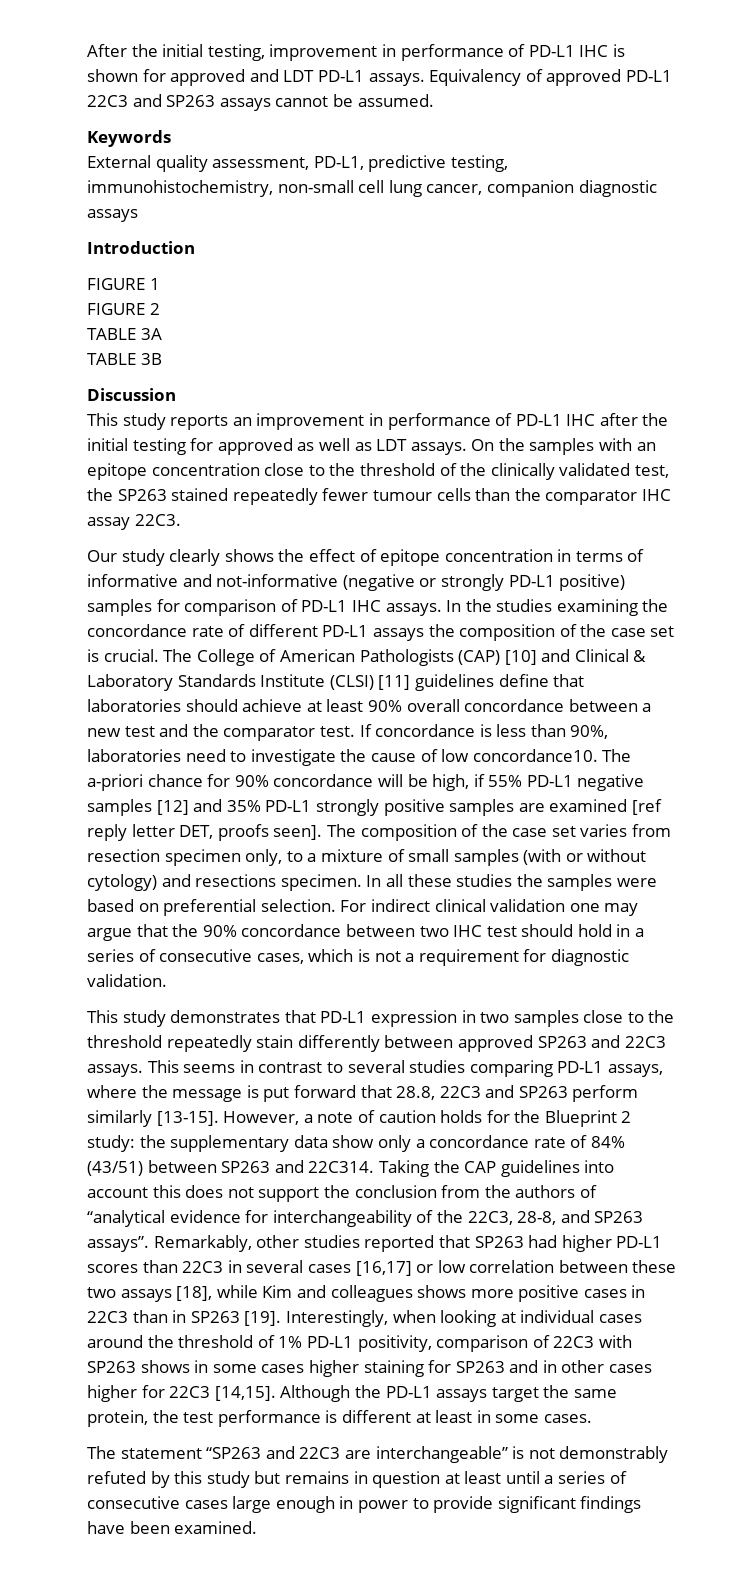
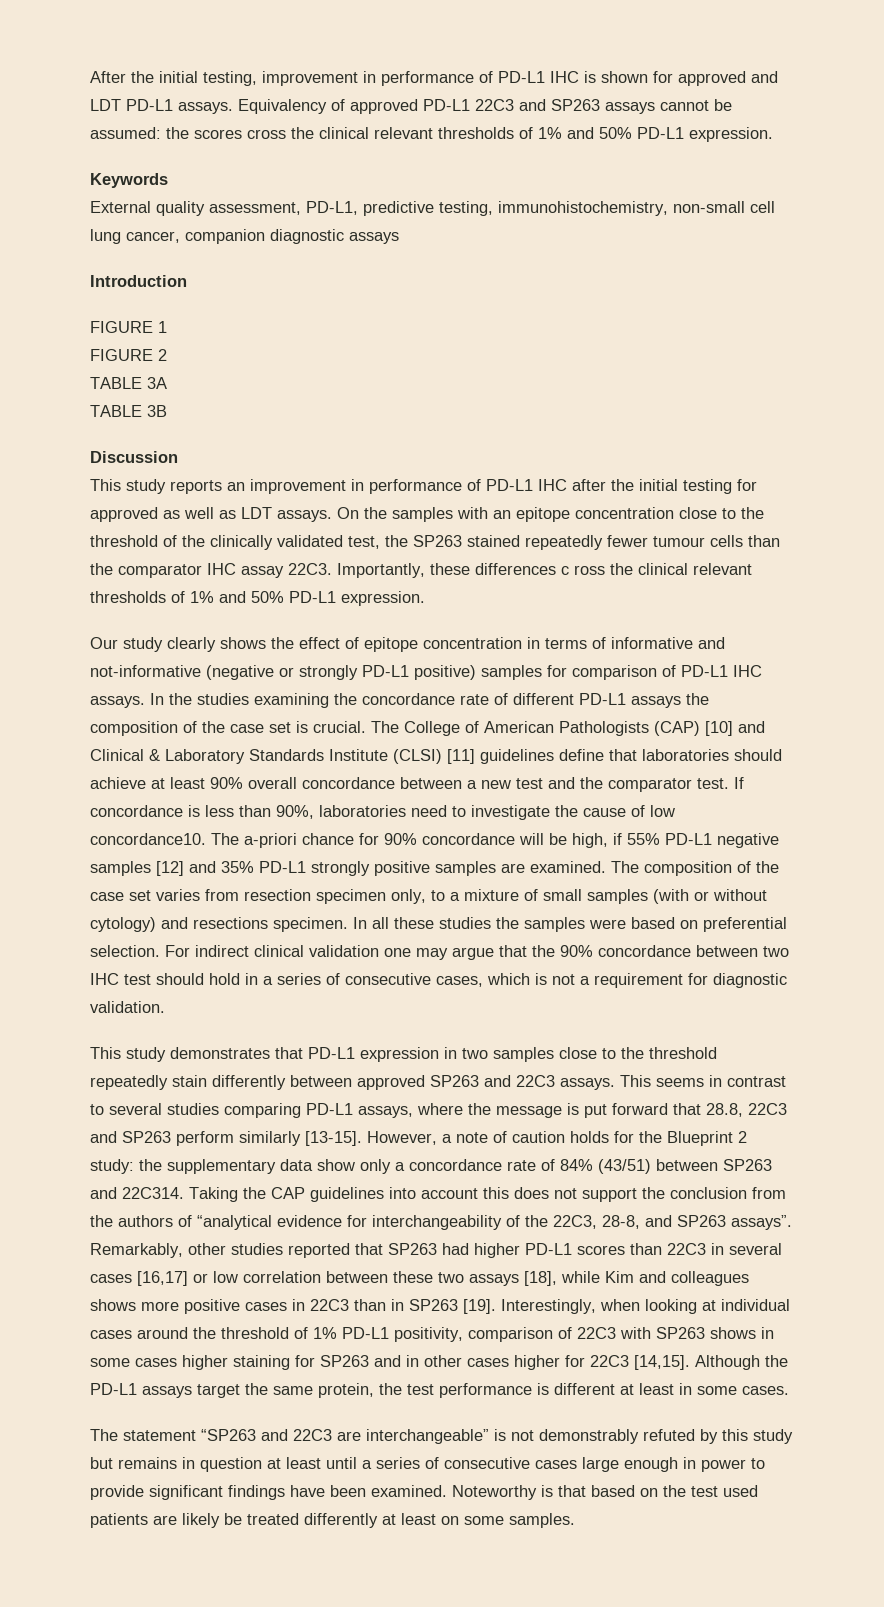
[357,94,434,107] assumed. -> [90,127,773,142] assumed: the scores cross the clinical relevant thresholds of 1% and 50% PD-L1 expression.
(181, 520) none -> [337,563,752,578] [90,591,425,606] Importantly, these differences c ross the clinical relevant thresholds of 1% and 50% PD-L1 expression.
[549,799,662,815] [87,824,323,841] examined [ref reply letter DET, proofs seen]. -> [530,861,606,873] examined.
(258, 1527) none -> [452,1485,758,1500] [90,1513,575,1528] Noteworthy is that based on the test used patients are likely be treated differently at least on some samples.

